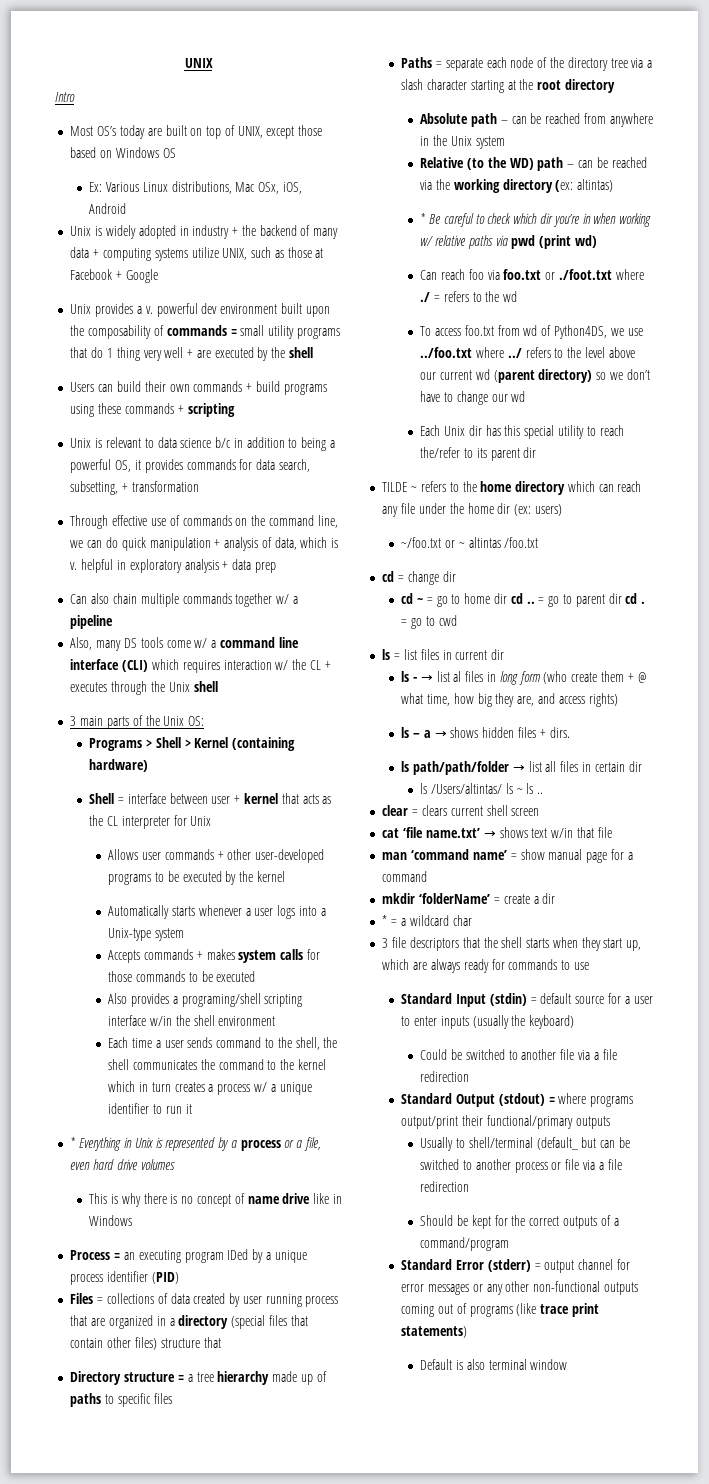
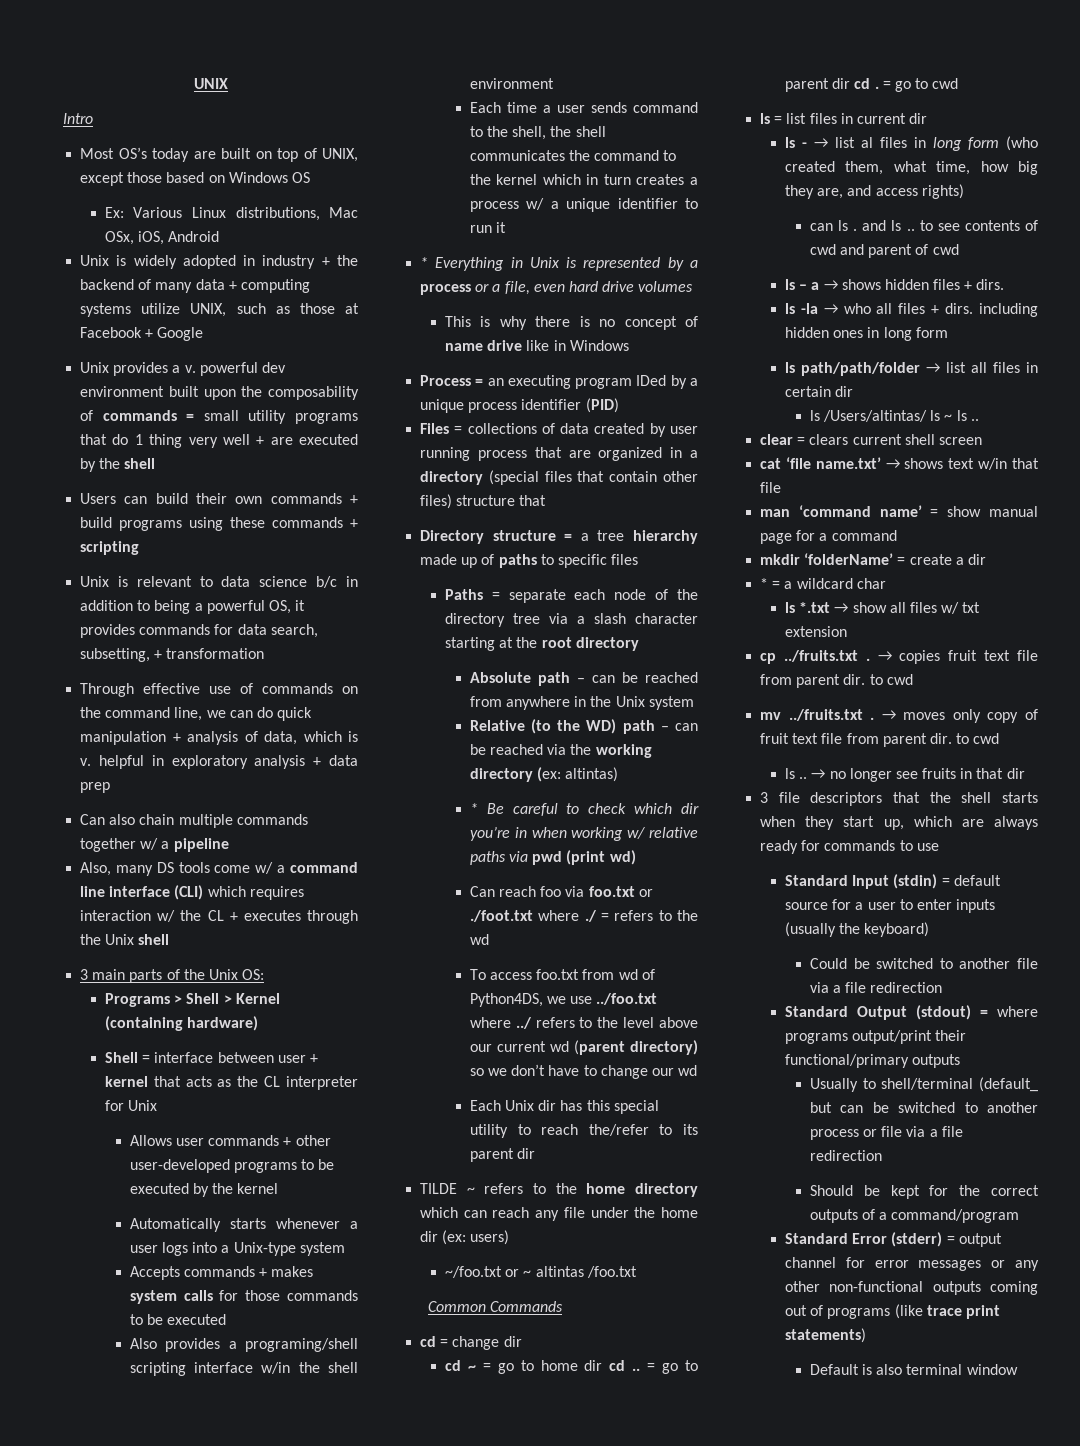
(539, 542) none -> [427,1301,564,1312] // Common Commands
[571,671,646,683] create them + @ -> [784,161,884,175] created them,
(618, 700) none -> [809,220,1038,231] [809,244,959,258] // can ls . and ls .. to see contents of cwd and parent of cwd
(570, 732) none -> [784,303,1038,317] [784,327,948,341] // ls -la → who all files + dirs. including hidden ones in long form
(472, 920) none -> [784,602,981,614] [784,626,847,637] [760,650,1038,664] [760,674,913,688] [760,709,1038,723] [760,733,1000,747] [784,768,1025,782] // ls *.txt → show all files w/ txt extension // cp ../fruits.txt . → copies fruit text file from parent dir. to cwd // mv ../fruits.txt . → moves only copy of fruit text file from parent dir. to cwd // ls .. → no longer see fruits in that dir

